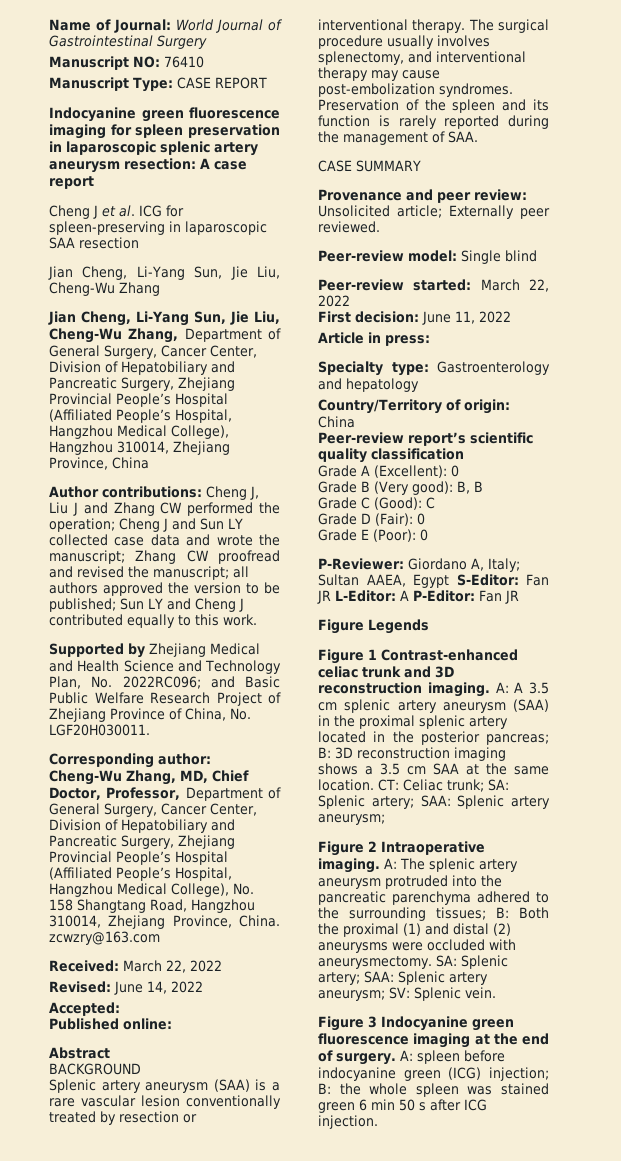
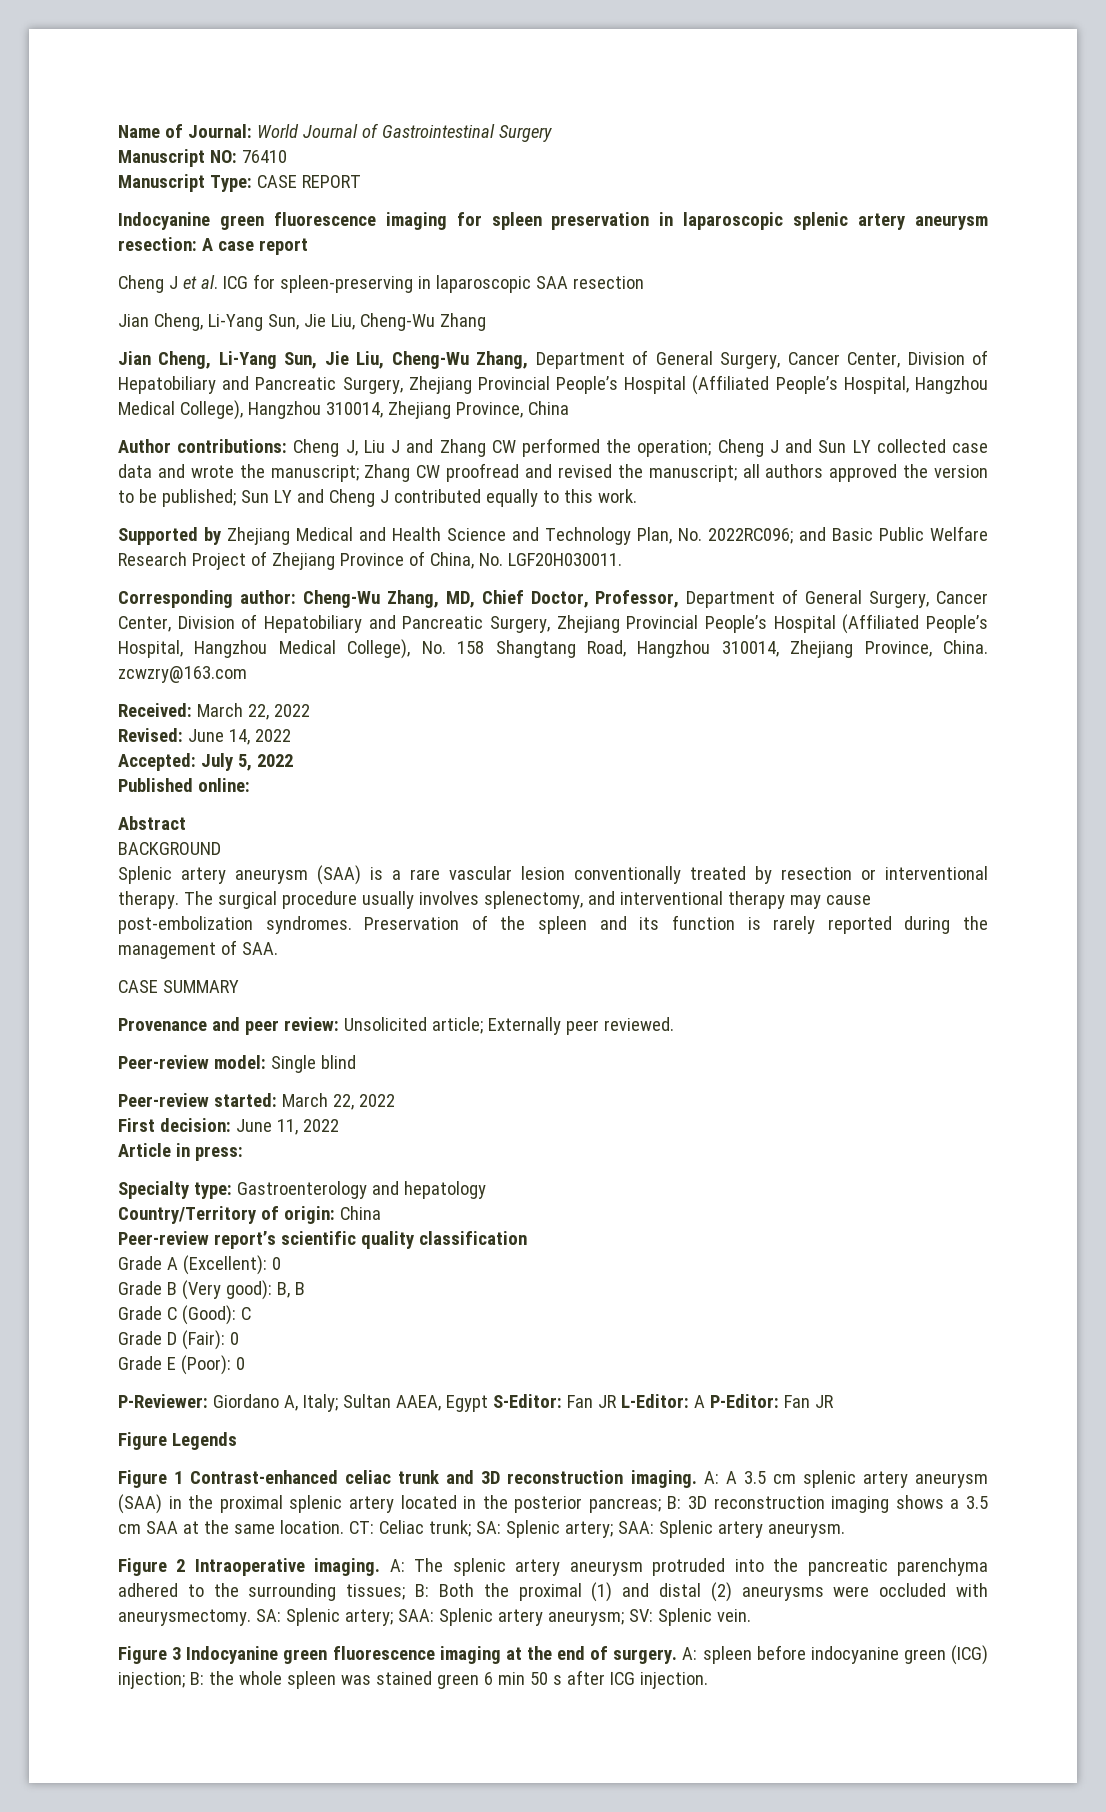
(120, 1009) none -> [200,753,293,771] July 5, 2022
[318,814,385,825] aneurysm; -> [767,1523,845,1538] aneurysm.

